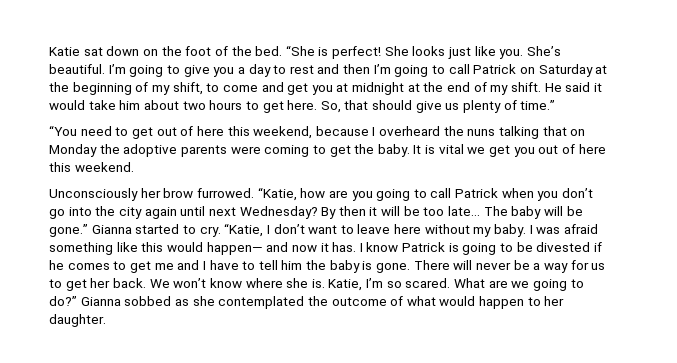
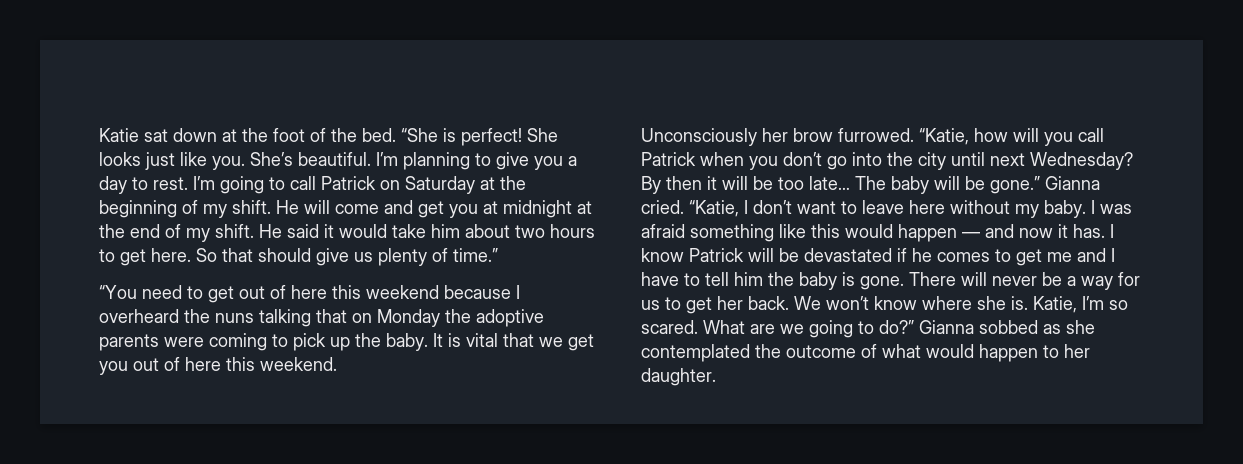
[142,49,158,56] on -> [222,129,237,142] at
[129,65,164,77] going -> [403,152,470,170] planning
[289,64,371,74] rest and then -> [153,177,188,190] rest.
[172,82,220,95] shift, to -> [232,200,330,214] shift. He will
[320,101,341,113] So, -> [196,248,217,262] So
[253,126,313,139] weekend, -> [366,285,439,299] weekend
[329,145,351,157] get -> [293,333,350,351] pick up
(464, 149) none -> [503,333,534,347] that
[328,189,427,201] are you going to -> [1013,128,1073,146] will you
[144,207,177,219] again -> (946, 161) none
[135,224,221,237] started to cry. -> [641,200,684,214] cried.
[206,242,263,255] happen— -> [898,224,980,242] happen —
[448,242,591,255] is going to be divested -> [748,248,892,262] will be devastated

